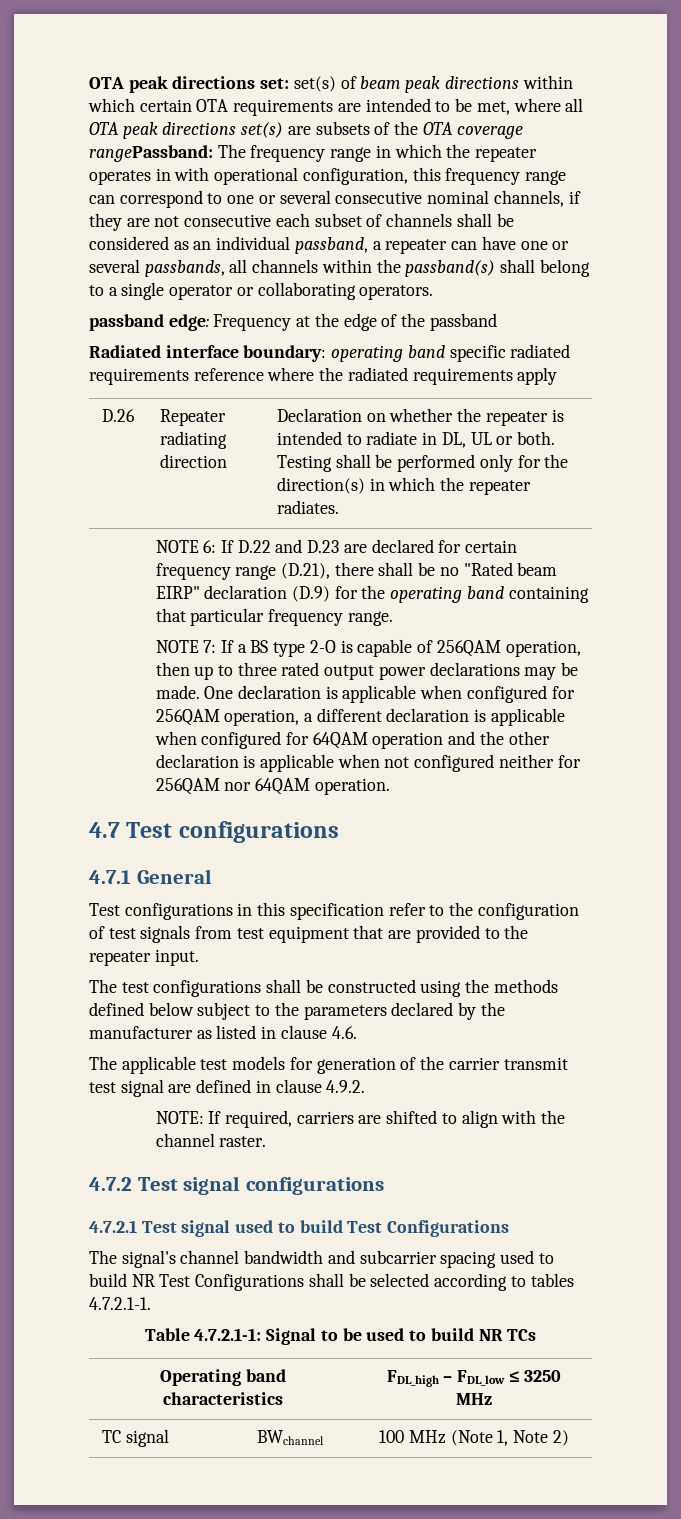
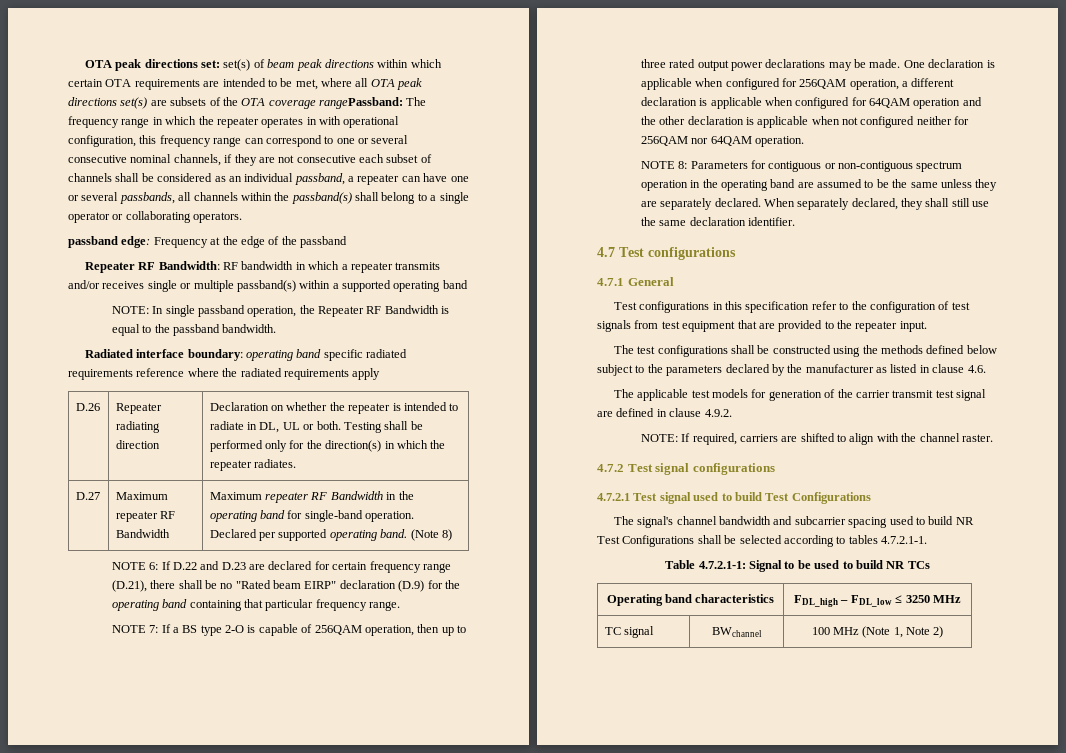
(497, 322) none -> [84,261,441,273] [68,280,468,292] [111,305,450,317] [111,324,277,336] // Repeater RF Bandwidth: RF bandwidth in which a repeater transmits and/or receives single or multiple passband(s) within a supported operating band // NOTE: In single passband operation, the Repeater RF Bandwidth is equal to the passband bandwidth.
(339, 507) none -> [75,492,100,500] [115,492,168,500] [115,511,176,522] [115,529,170,538] [209,491,414,503] [209,510,415,522] [209,529,452,541] // D.27 | Maximum repeater RF Bandwidth | Maximum repeater RF Bandwidth in the operating band for single-band operation. Declared per supported operating band. (Note 8)
(390, 786) none -> [640,160,963,172] [640,179,998,191] [640,198,990,210] [640,217,795,226] // NOTE 8: Parameters for contiguous or non-contiguous spectrum operation in the operating band are assumed to be the same unless they are separately declared. When separately declared, they shall still use the same declaration identifier.

